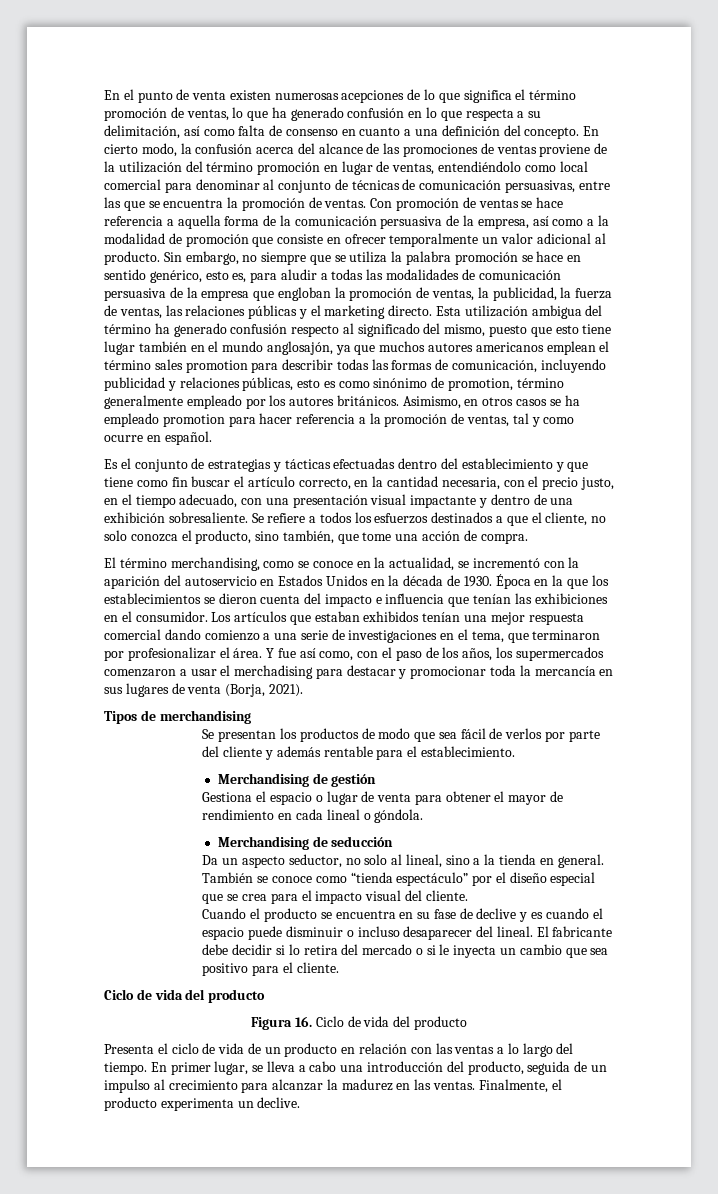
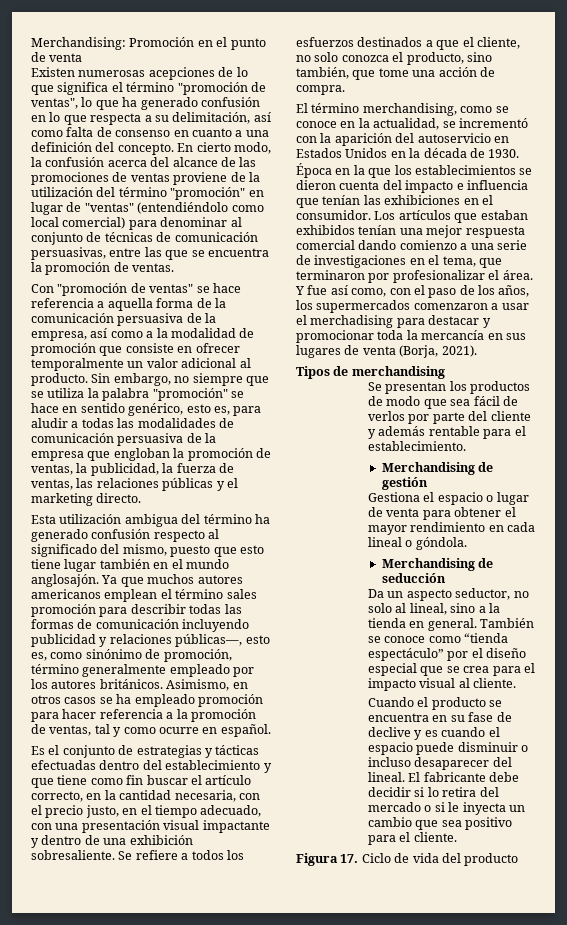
[104,90,120,100] En -> [31,37,213,50] Merchandising: Promoción en
[229,90,271,100] existen -> [31,67,75,77] // Existen
[104,107,229,121] promoción de ventas, -> [177,82,266,95] [31,98,78,109] "promoción de ventas",
[257,162,321,175] promoción -> [170,187,246,200] "promoción"
[392,161,522,175] ventas, entendiéndolo -> [84,202,229,214] "ventas" (entendiéndolo
[104,179,161,190] comercial -> [62,217,126,229] comercial)
[370,197,519,211] Con promoción de ventas -> [31,283,194,296] // Con "promoción de ventas"
[454,252,518,265] promoción -> [152,388,228,401] "promoción"
(433, 310) none -> (142, 498) //
[266,341,351,355] anglosajón, ya -> [31,574,118,587] anglosajón. Ya
[185,360,248,373] promotion -> [31,604,96,617] promoción
[452,360,538,373] comunicación, -> [95,619,179,629] comunicación
[242,377,336,391] públicas, esto es -> [175,634,270,647] [31,652,47,661] públicas—, esto es,
[448,378,514,391] promotion, -> [163,649,232,662] promoción,
[162,414,225,427] promotion -> [197,694,263,707] promoción
[550,791,564,802] de -> (407, 530) none
[404,890,422,901] del -> [458,678,470,688] al
[104,989,266,1003] [251,1016,467,1030] [104,1043,574,1057] [104,1061,607,1075] [104,1079,562,1093] [104,1097,301,1111] Ciclo de vida del producto // Figura 16. Ciclo de vida del producto // Presenta el ciclo de vida de un producto en relación con las ventas a lo largo del tiempo. En primer lugar, se lleva a cabo una introducción del producto, seguida de un impulso al crecimiento para alcanzar la madurez en las ventas. Finalmente, el producto experimenta un declive. -> [296,853,519,866] Figura 17. Ciclo de vida del producto

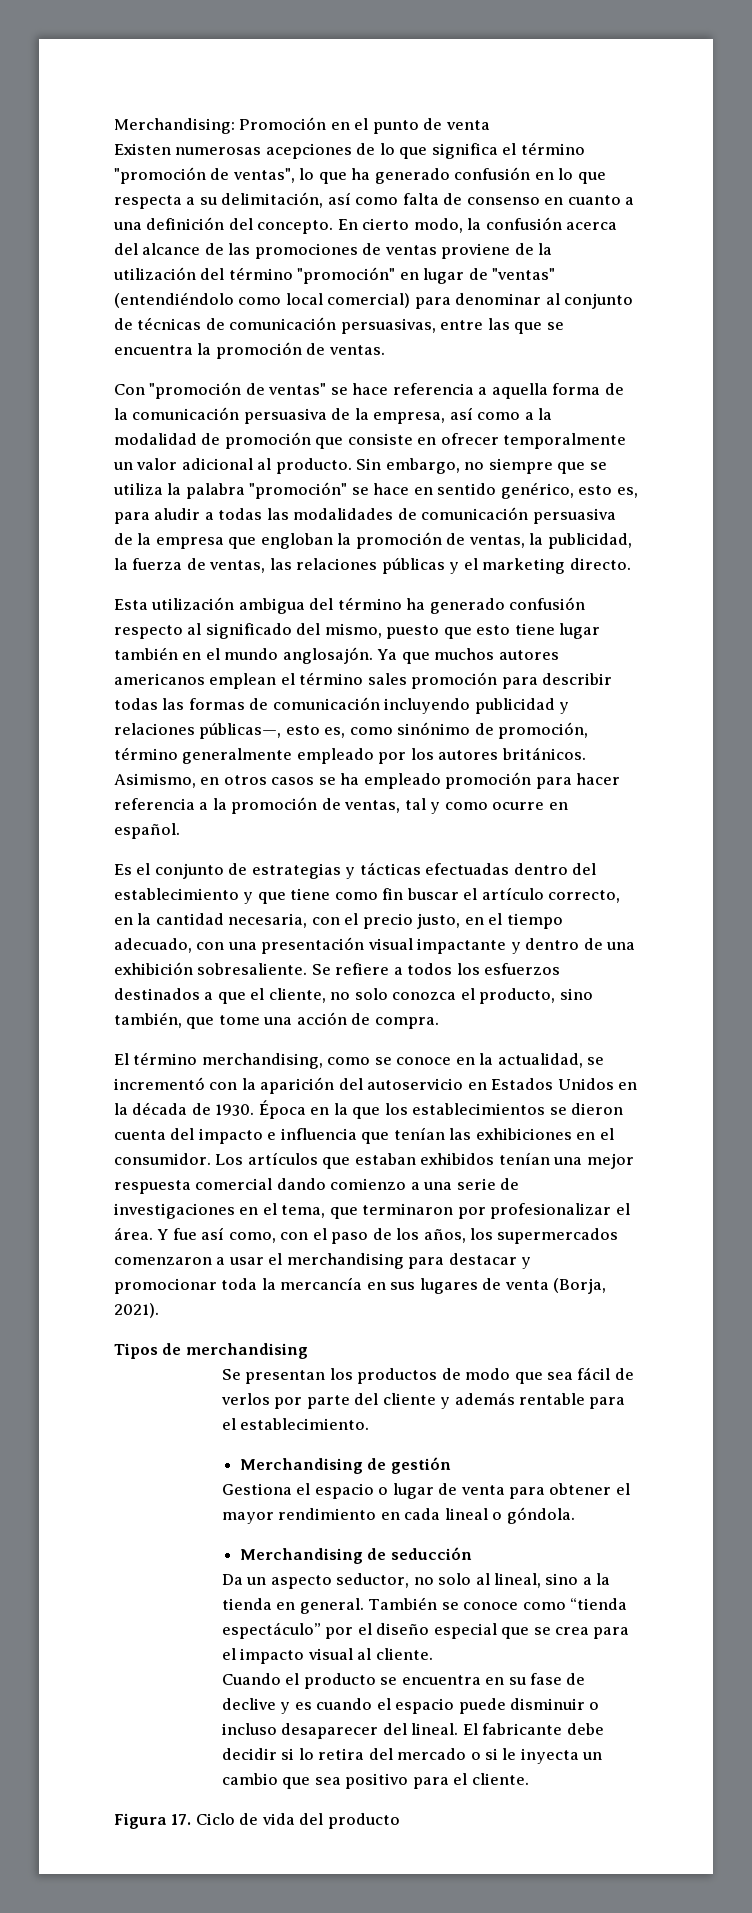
[310,315,394,328] merchadising -> [286,1253,404,1269] merchandising

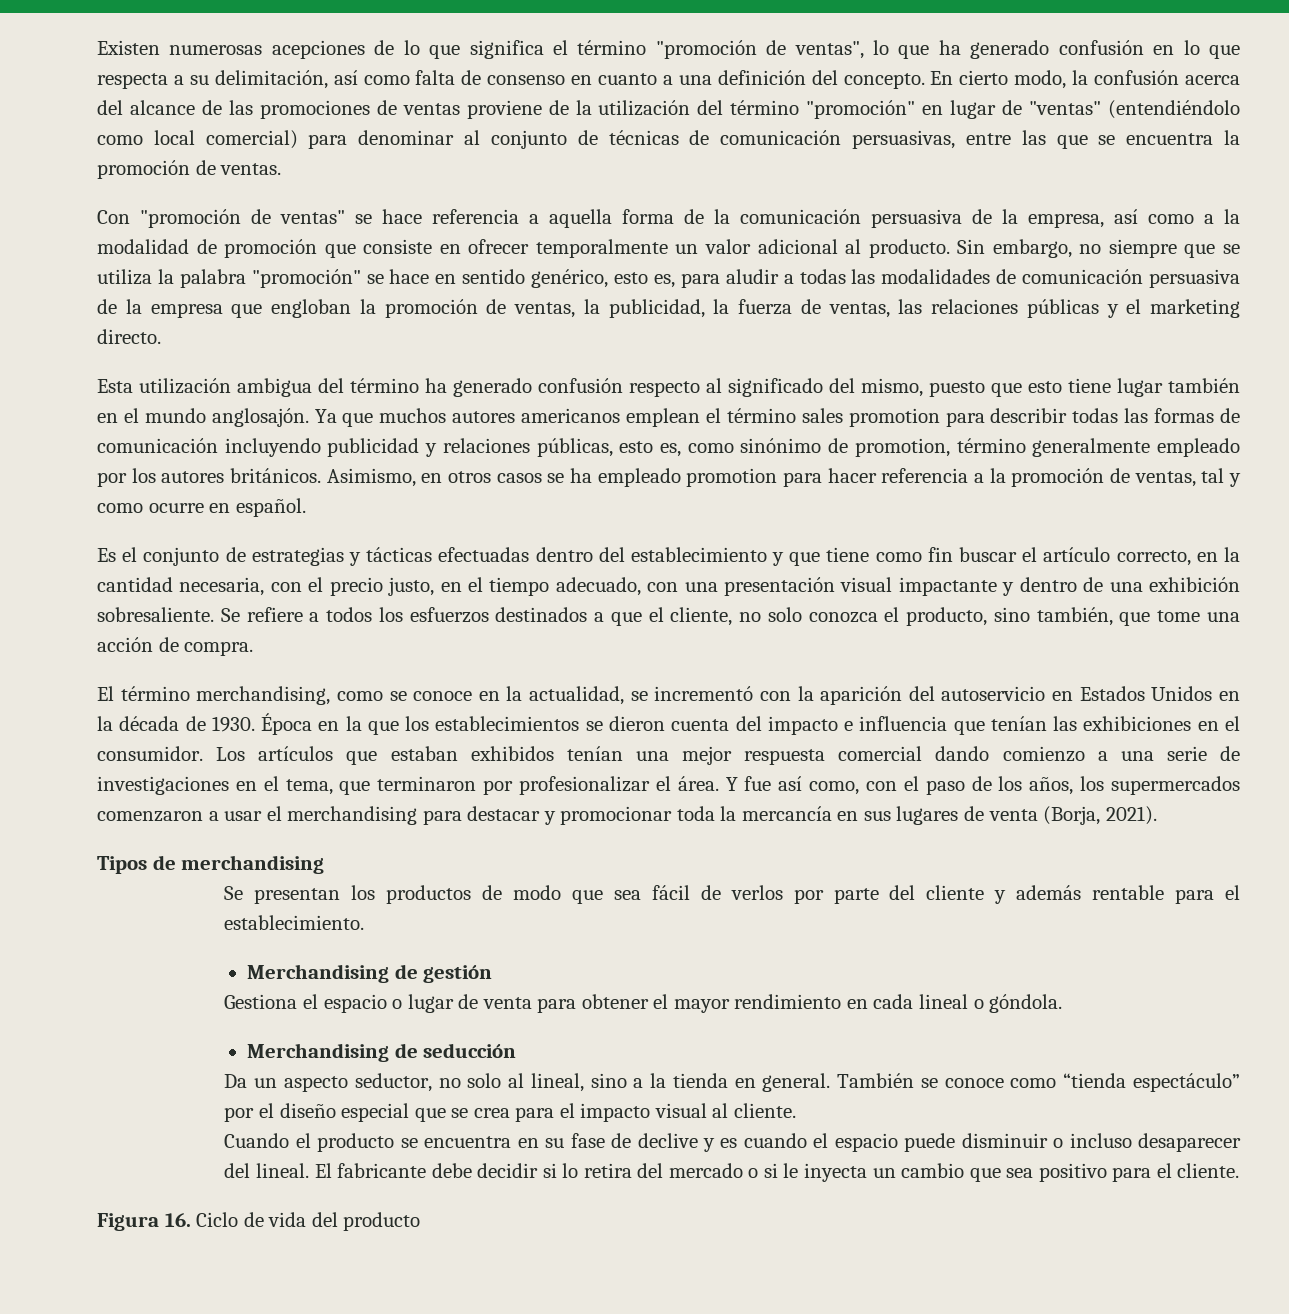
[114,117,490,134] Merchandising: Promoción en el punto de venta // -> (97, 47) none
[411,672,498,689] promoción -> [848,408,940,427] promotion
[199,723,282,739] públicas—, -> [536,438,613,457] públicas,
[498,722,589,739] promoción, -> [854,438,950,457] promotion,
[445,772,532,789] promoción -> [686,468,778,487] promotion
[171,1814,192,1825] 17. -> [164,1213,191,1227] 16.

